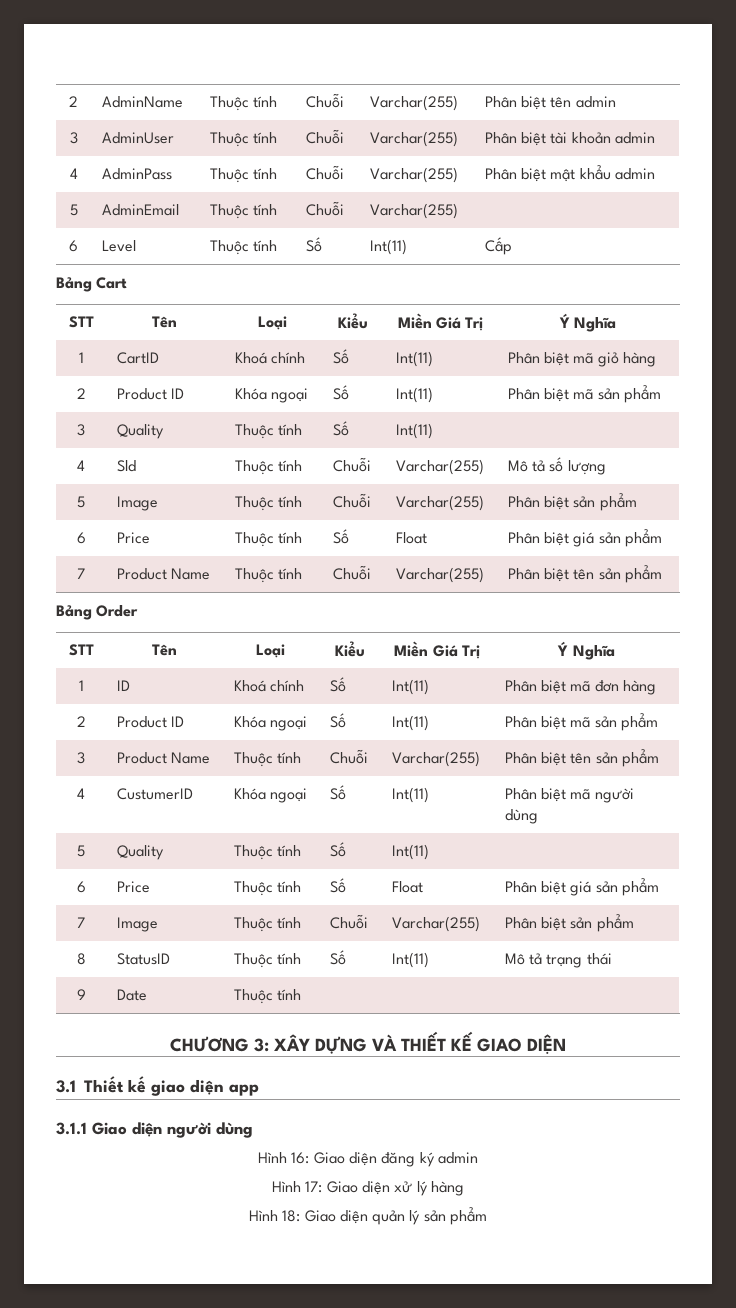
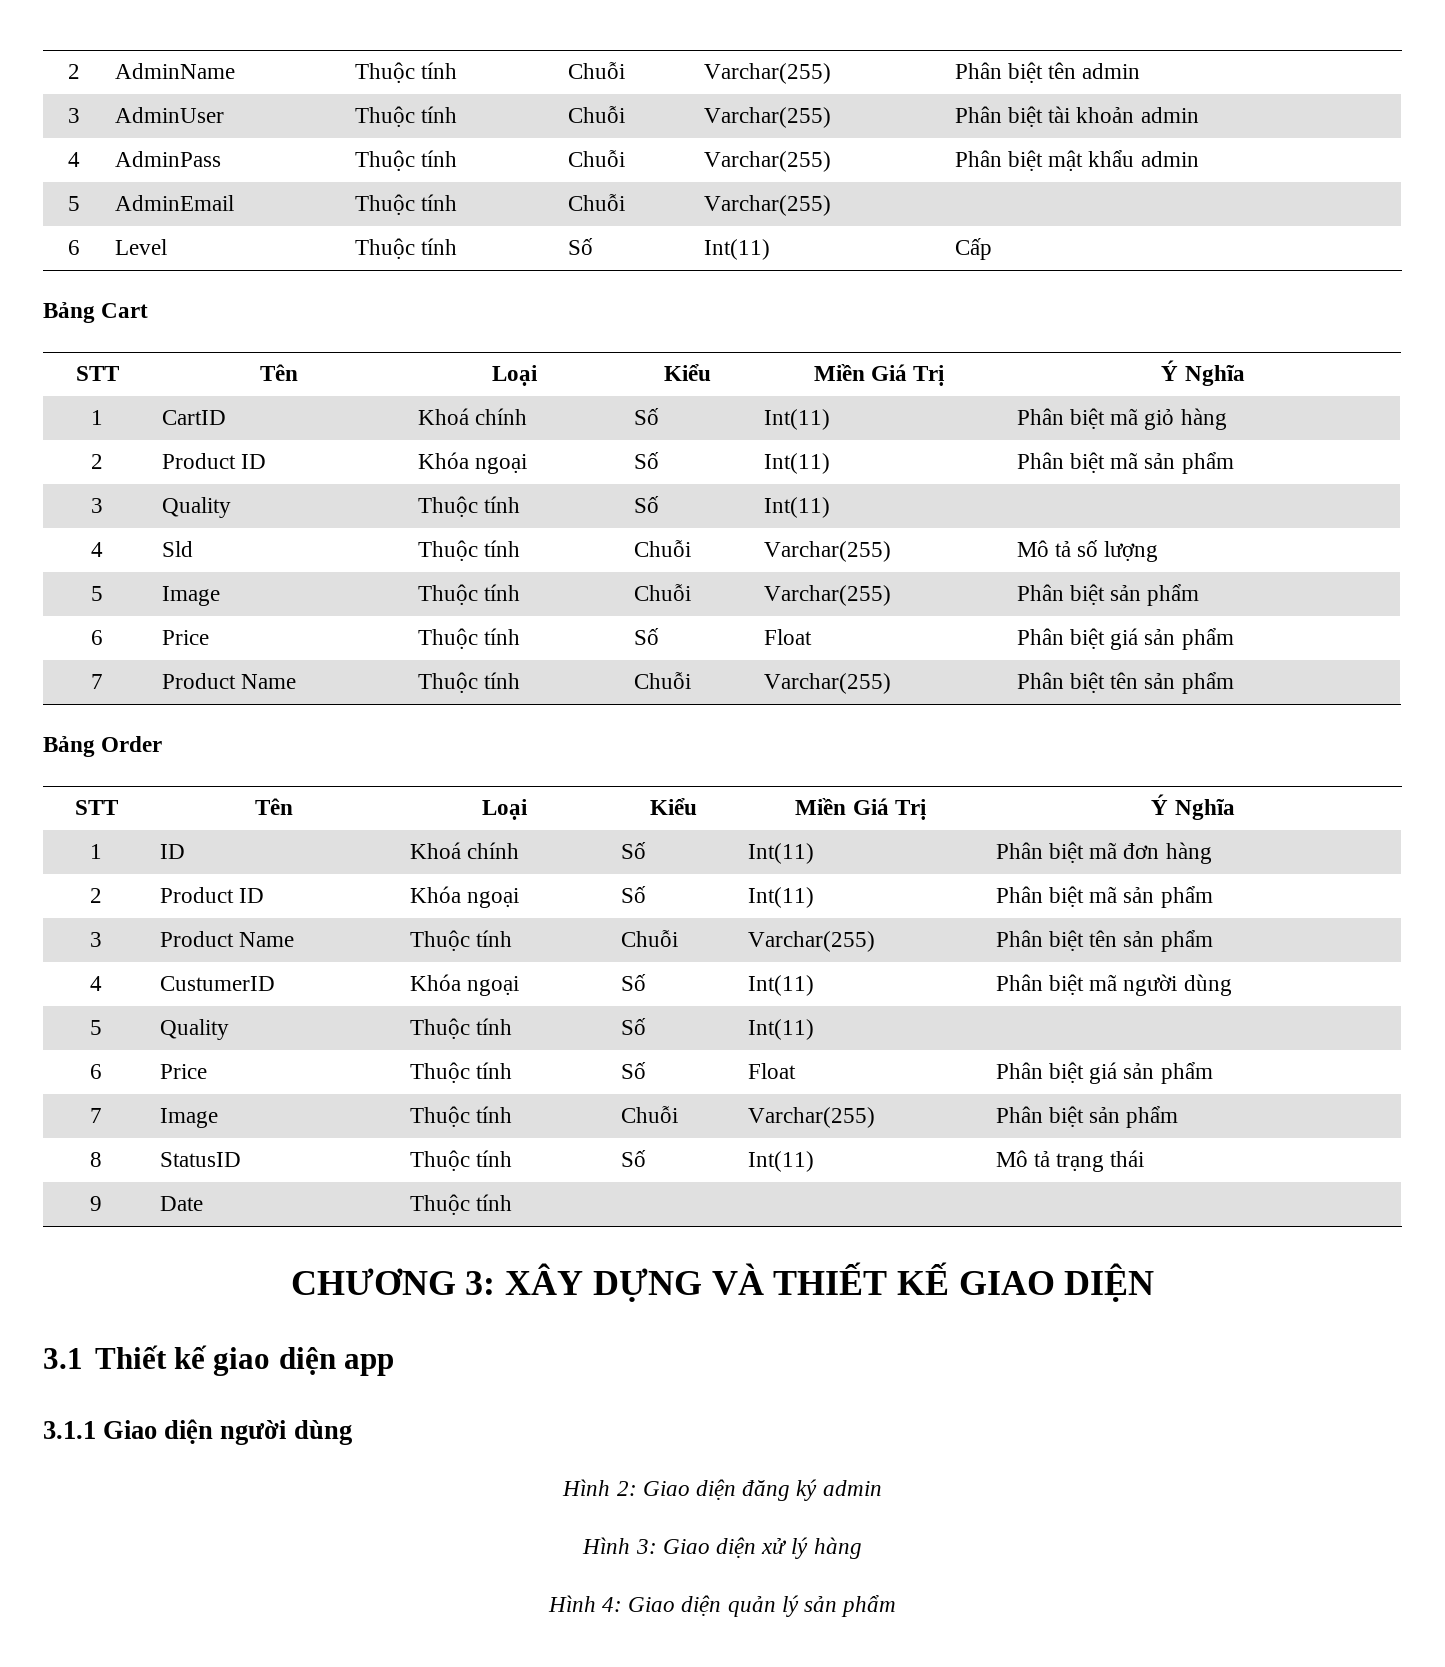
[291,1152,310,1164] 16: -> [616,1481,637,1496] 2:
[305,1181,323,1193] 17: -> [635,1539,657,1554] 3:
[282,1210,301,1222] 18: -> [601,1597,622,1612] 4:

